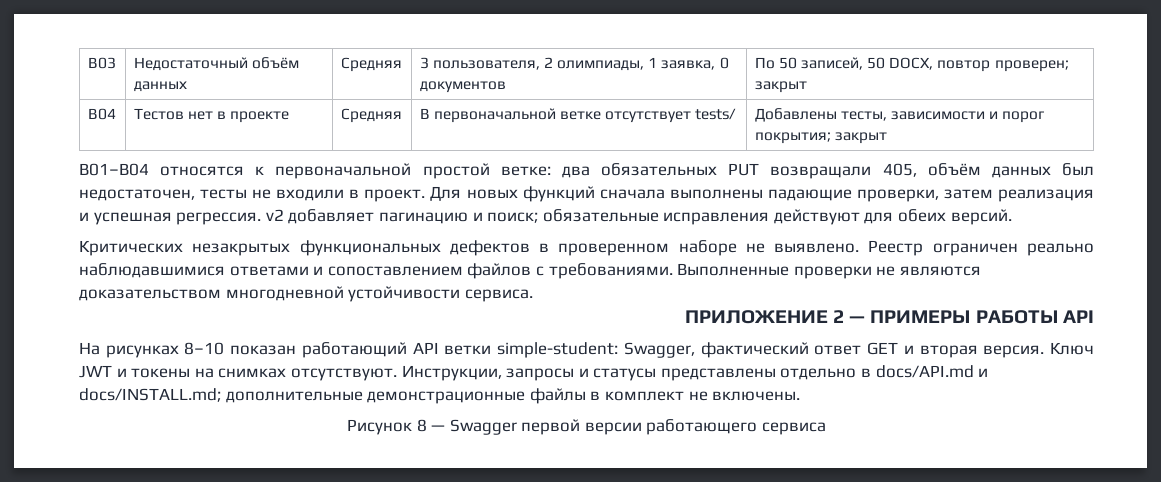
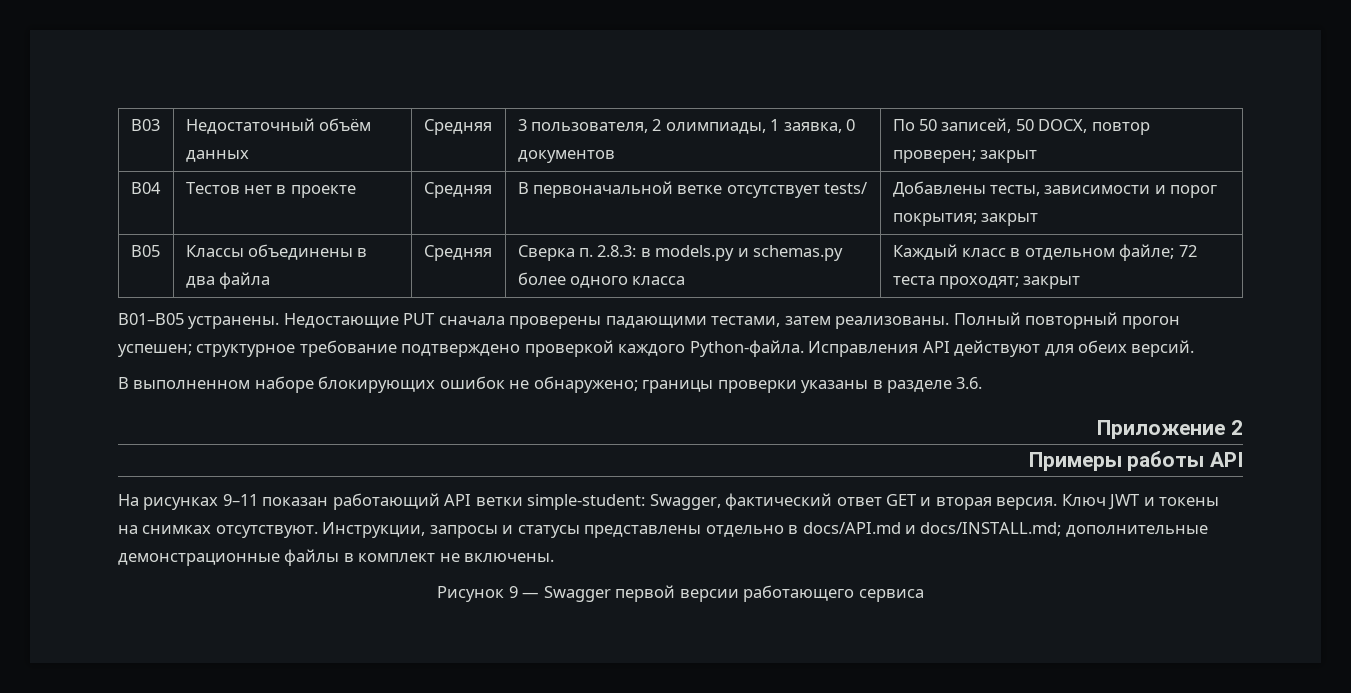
[79,163,1094,179] [79,186,1094,202] [79,209,1012,225] [79,240,1094,256] [79,263,981,279] [79,286,533,302] [684,310,1058,324] // B01–B04 относятся к первоначальной простой ветке: два обязательных PUT возвращали 405, объём данных был недостаточен, тесты не входили в проект. Для новых функций сначала выполнены падающие проверки, затем реализация и успешная регрессия. v2 добавляет пагинацию и поиск; обязательные исправления действуют для обеих версий. // Критических незакрытых функциональных дефектов в проверенном наборе не выявлено. Реестр ограничен реально наблюдавшимися ответами и сопоставлением файлов с требованиями. Выполненные проверки не являются доказательством многодневной устойчивости сервиса. // ПРИЛОЖЕНИЕ 2 — ПРИМЕРЫ РАБОТЫ -> [130,245,160,257] [185,244,368,260] [185,272,271,289] [423,245,492,261] [517,245,844,261] [517,272,686,288] [892,244,1197,261] [892,276,1081,289] [118,312,1181,329] [118,340,1195,357] [118,376,983,393] [1097,420,1243,439] [1028,451,1205,471] // B05 | Классы объединены в два файла | Средняя | Сверка п. 2.8.3: в models.py и schemas.py более одного класса | Каждый класс в отдельном файле; 72 теста проходят; закрыт // B01–B05 устранены. Недостающие PUT сначала проверены падающими тестами, затем реализованы. Полный повторный прогон успешен; структурное требование подтверждено проверкой каждого Python-файла. Исправления API действуют для обеих версий. // В выполненном наборе блокирующих ошибок не обнаружено; границы проверки указаны в разделе 3.6. // Приложение 2 // Примеры работы
[184,342,225,355] 8–10 -> [222,494,258,506] 9–11
[416,419,427,432] 8 -> [508,586,518,598] 9

